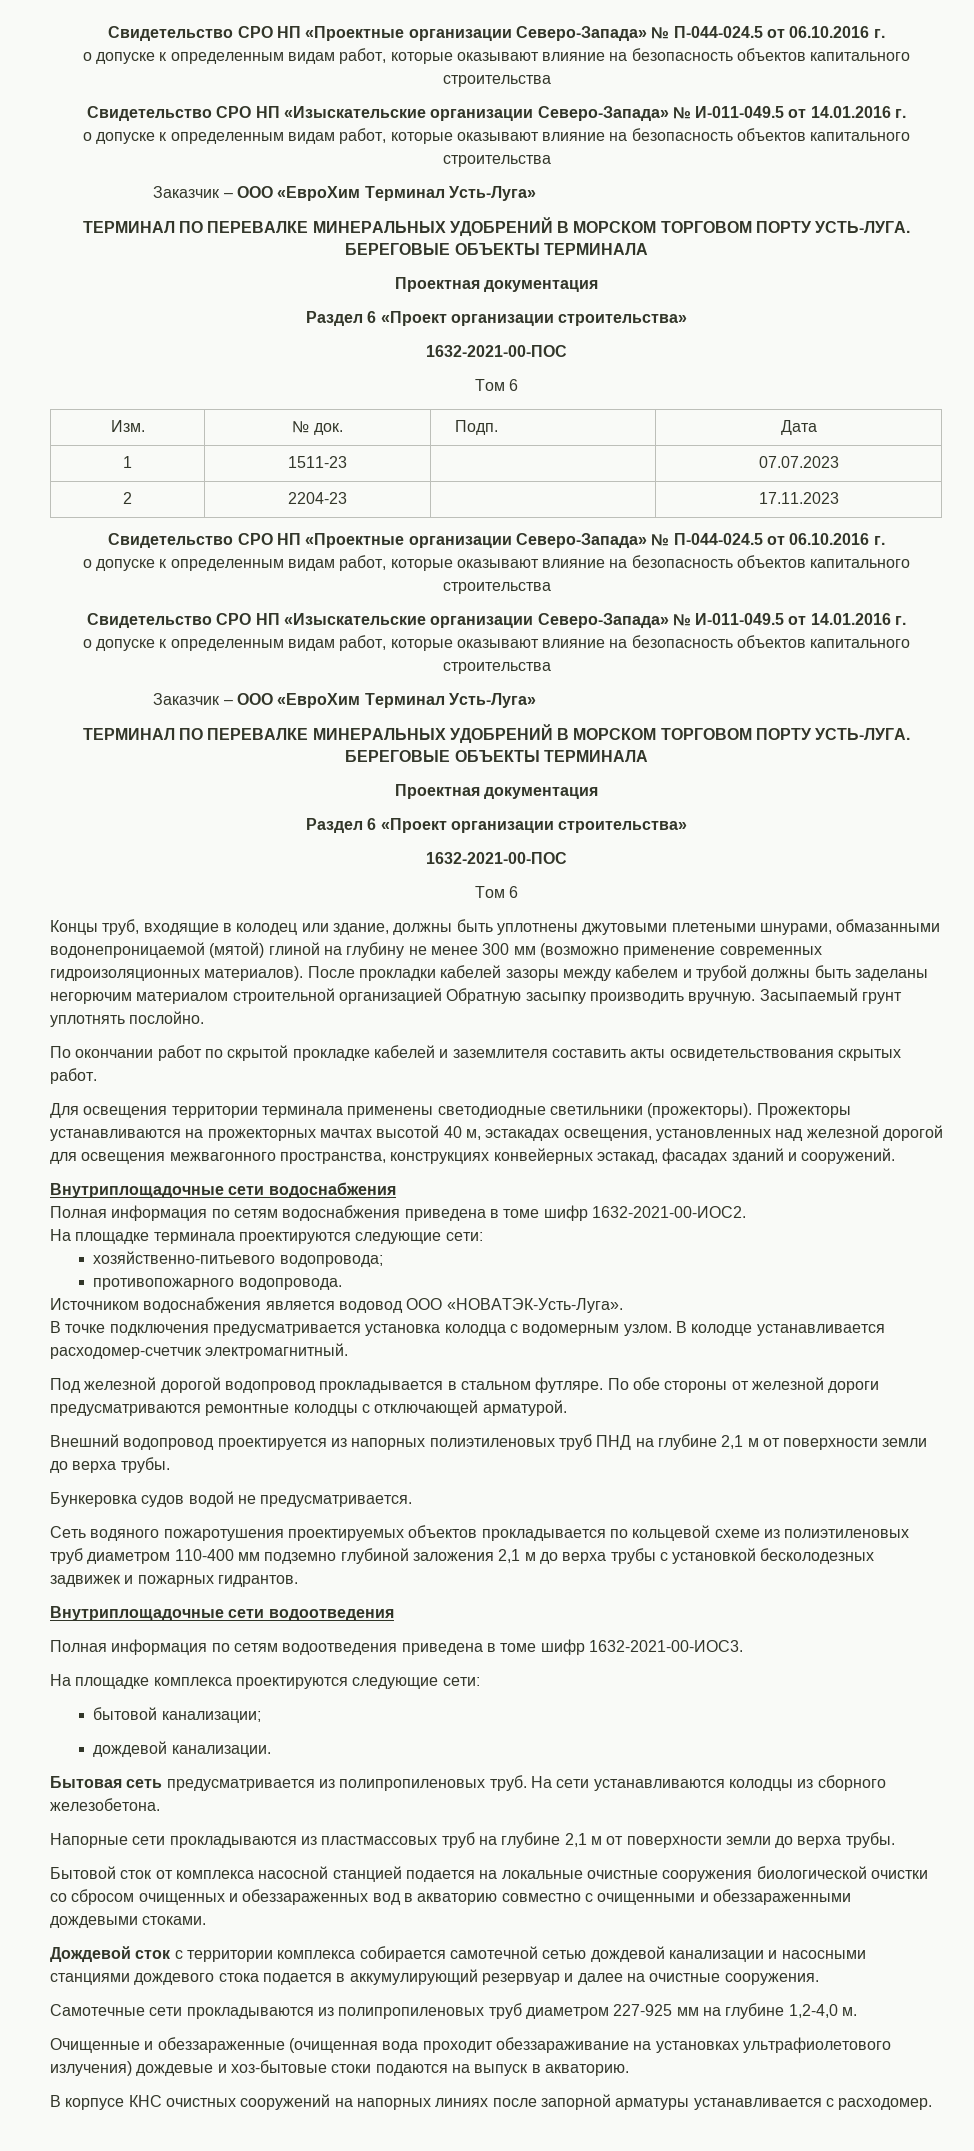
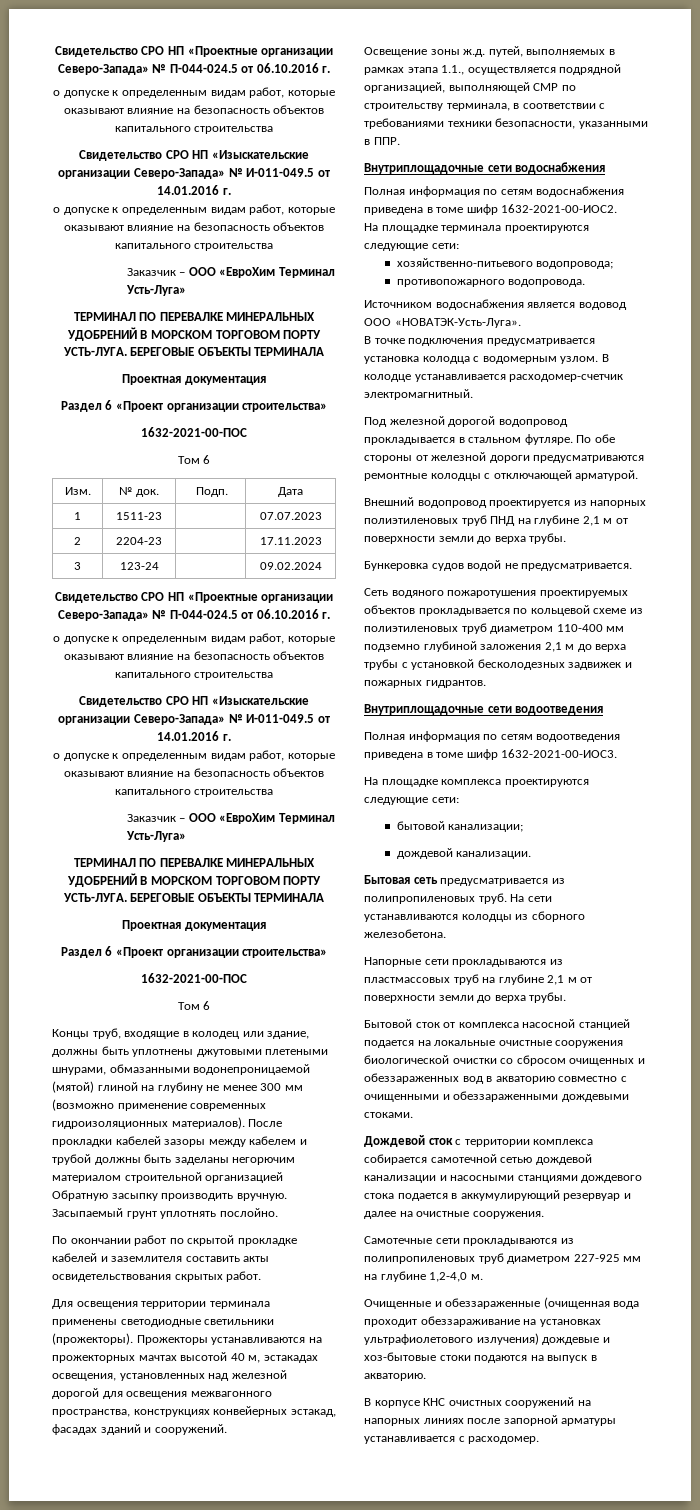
(839, 498) none -> [74,562,81,570] [119,562,159,570] [259,562,322,570] // 3 | 123-24 | | 09.02.2024
(896, 1156) none -> [364,46,615,57] [364,64,622,75] [364,82,576,93] [364,103,606,111] [364,118,648,129] [364,137,400,145] // Освещение зоны ж.д. путей, выполняемых в рамках этапа 1.1., осуществляется подрядной организацией, выполняющей СМР по строительству терминала, в соответствии с требованиями техники безопасности, указанными в ППР.

